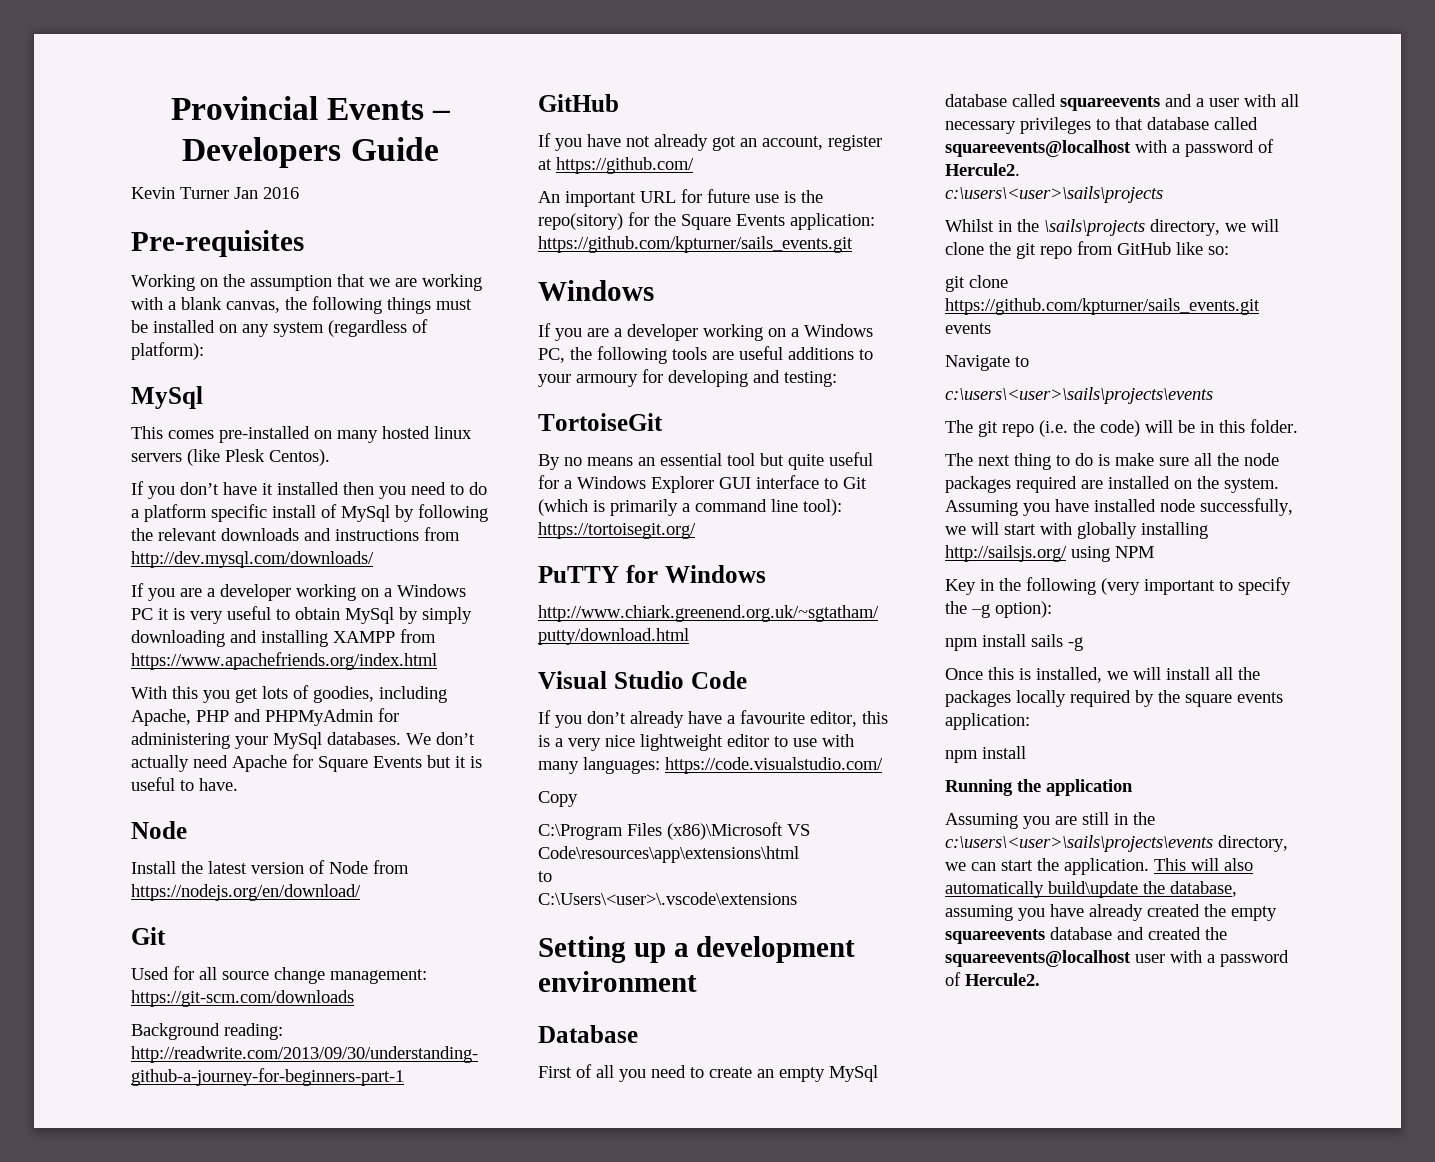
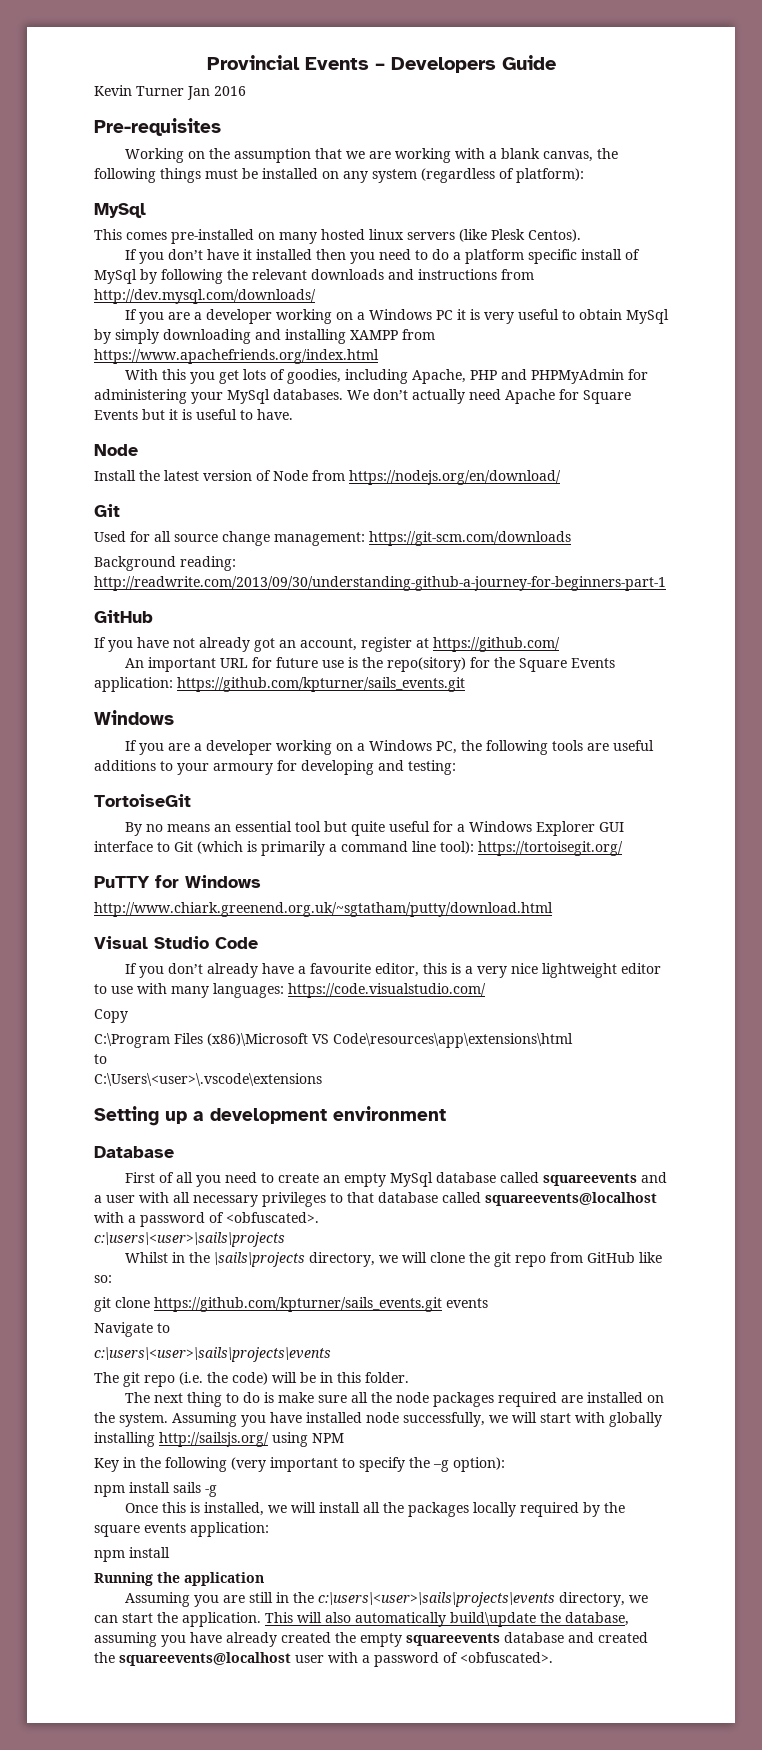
[945,163,1020,176] Hercule2. -> [226,1212,319,1223] <obfuscated>.
[965,973,1040,986] Hercule2. -> [460,1652,553,1663] <obfuscated>.

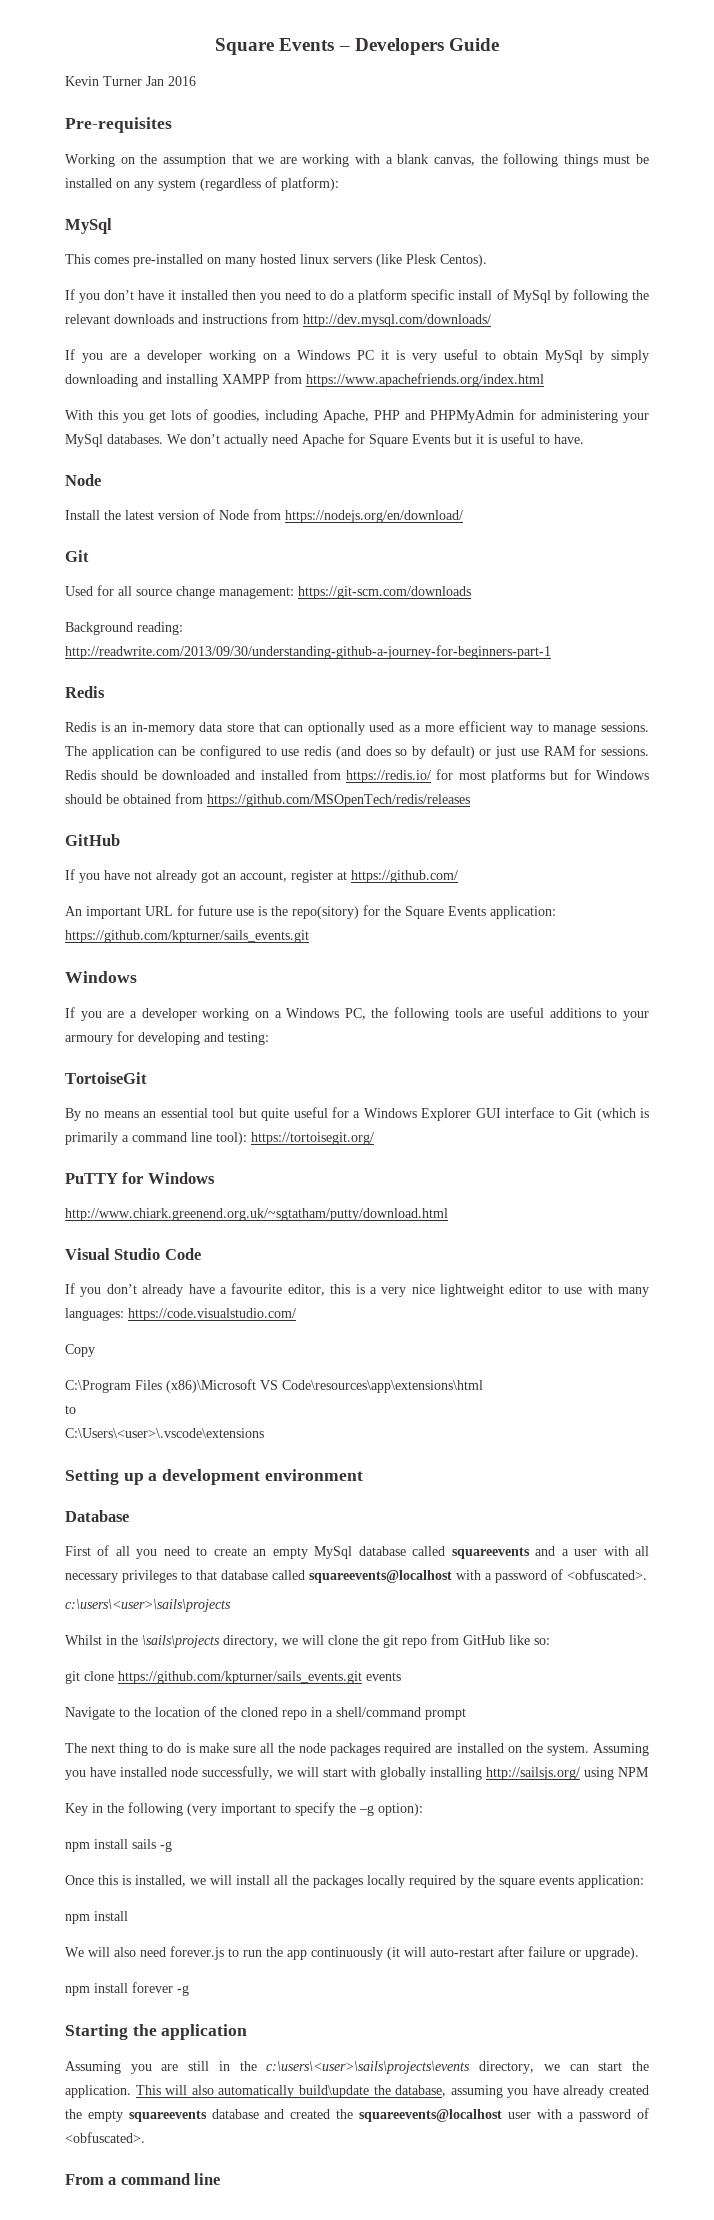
[206,55,300,70] Provincial -> [215,38,275,55] Square
(666, 583) none -> [65,686,105,698] [65,721,649,735] [65,745,649,759] [65,769,650,783] [65,793,470,807] // Redis // Redis is an in-memory data store that can optionally used as a more efficient way to manage sessions. The application can be configured to use redis (and does so by default) or just use RAM for sessions. Redis should be downloaded and installed from https://redis.io/ for most platforms but for Windows should be obtained from https://github.com/MSOpenTech/redis/releases
[94,1347,331,1362] [94,1372,409,1387] // c:\users\<user>\sails\projects\events // The git repo (i.e. the code) will be in this folder. -> [134,1706,466,1720] the location of the cloned repo in a shell/command prompt
[94,1572,153,1586] Running -> [65,1946,639,1960] [65,1982,189,1996] [65,2024,128,2040] We will also need forever.js to run the app continuously (it will auto-restart after failure or upgrade). // npm install forever -g // Starting
(553, 1657) none -> [65,2173,221,2185] // From a command line

